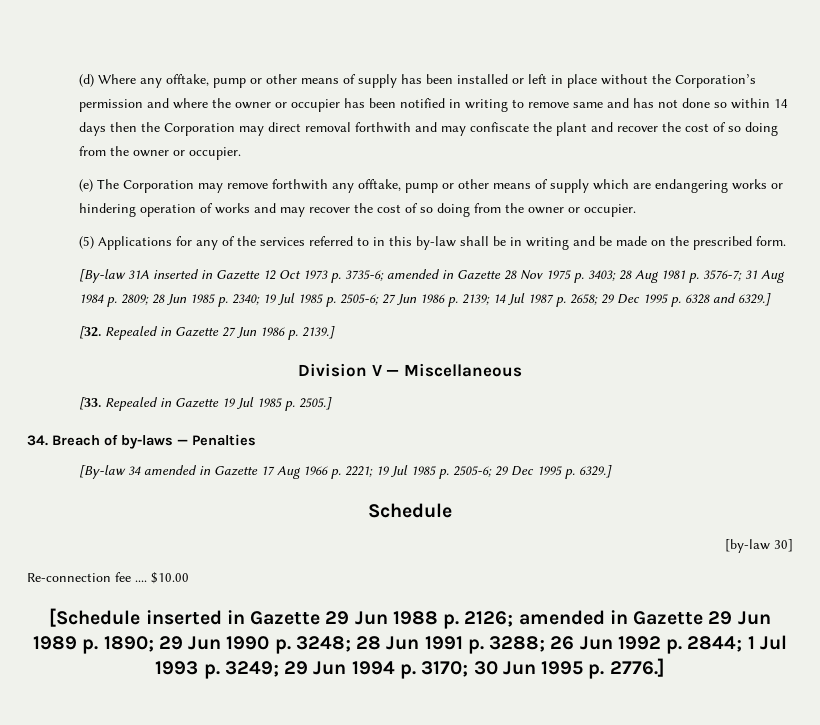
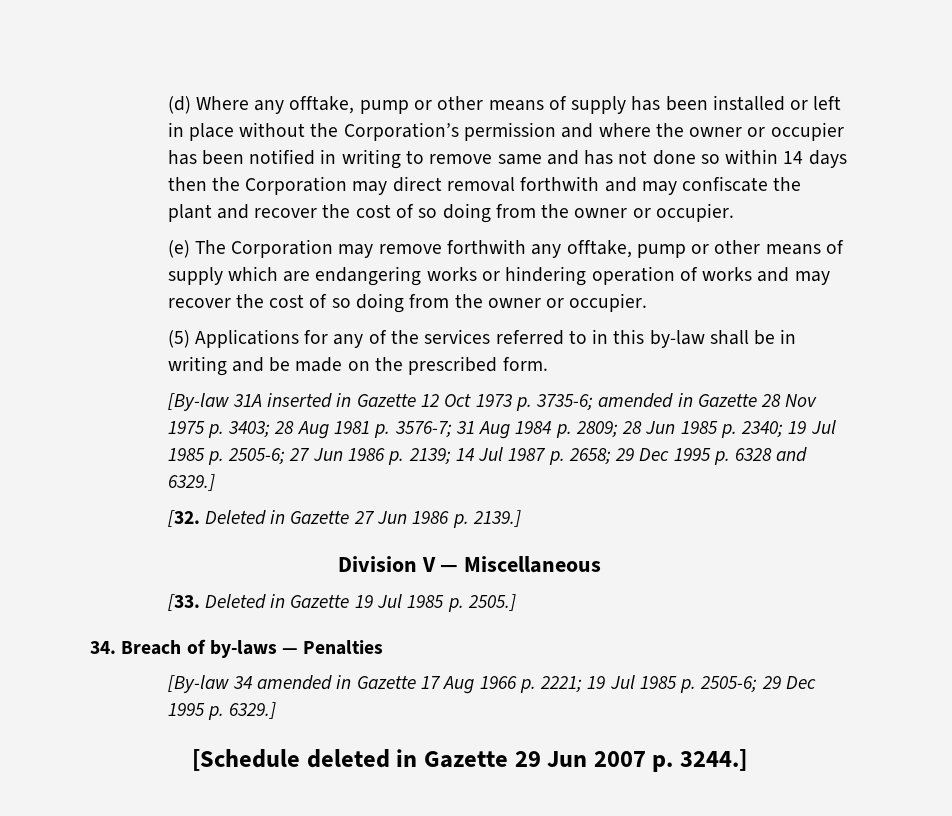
[105,326,159,340] Repealed -> [204,510,266,525] Deleted
[105,397,159,411] Repealed -> [204,594,266,609] Deleted
[368,503,452,518] [725,539,793,553] [27,572,189,584] // Schedule // [by-law 30] // Re-connection fee .... $10.00 -> (277, 710) none
[145,610,771,629] [32,635,788,654] [155,658,665,679] inserted in Gazette 29 Jun 1988 p. 2126; amended in Gazette 29 Jun 1989 p. 1890; 29 Jun 1990 p. 3248; 28 Jun 1991 p. 3288; 26 Jun 1992 p. 2844; 1 Jul 1993 p. 3249; 29 Jun 1994 p. 3170; 30 Jun 1995 p. 2776.] -> [306,749,747,772] deleted in Gazette 29 Jun 2007 p. 3244.]

